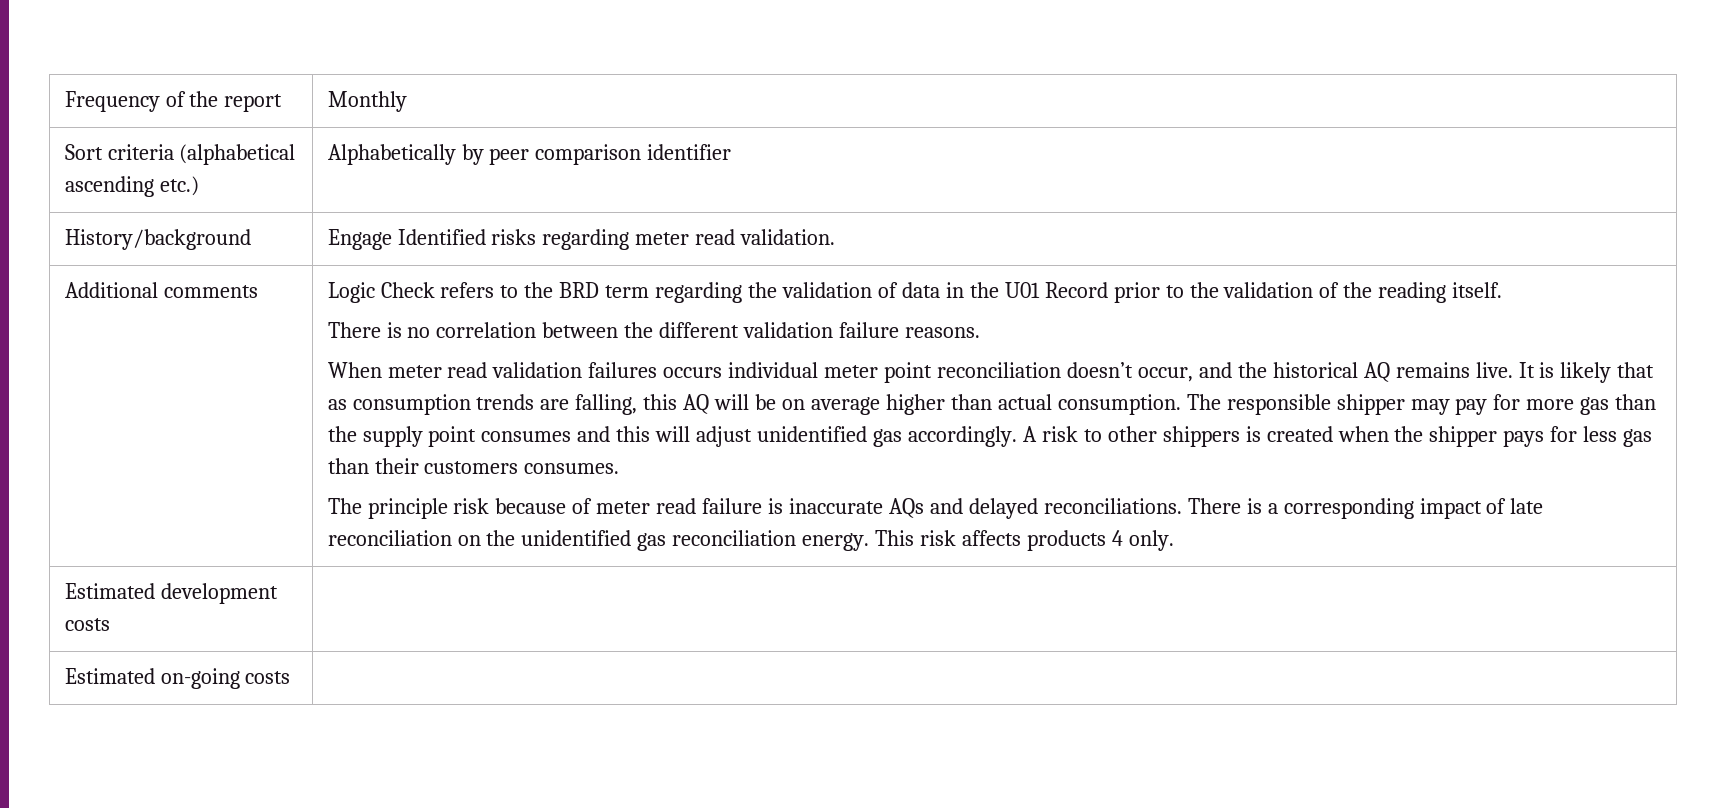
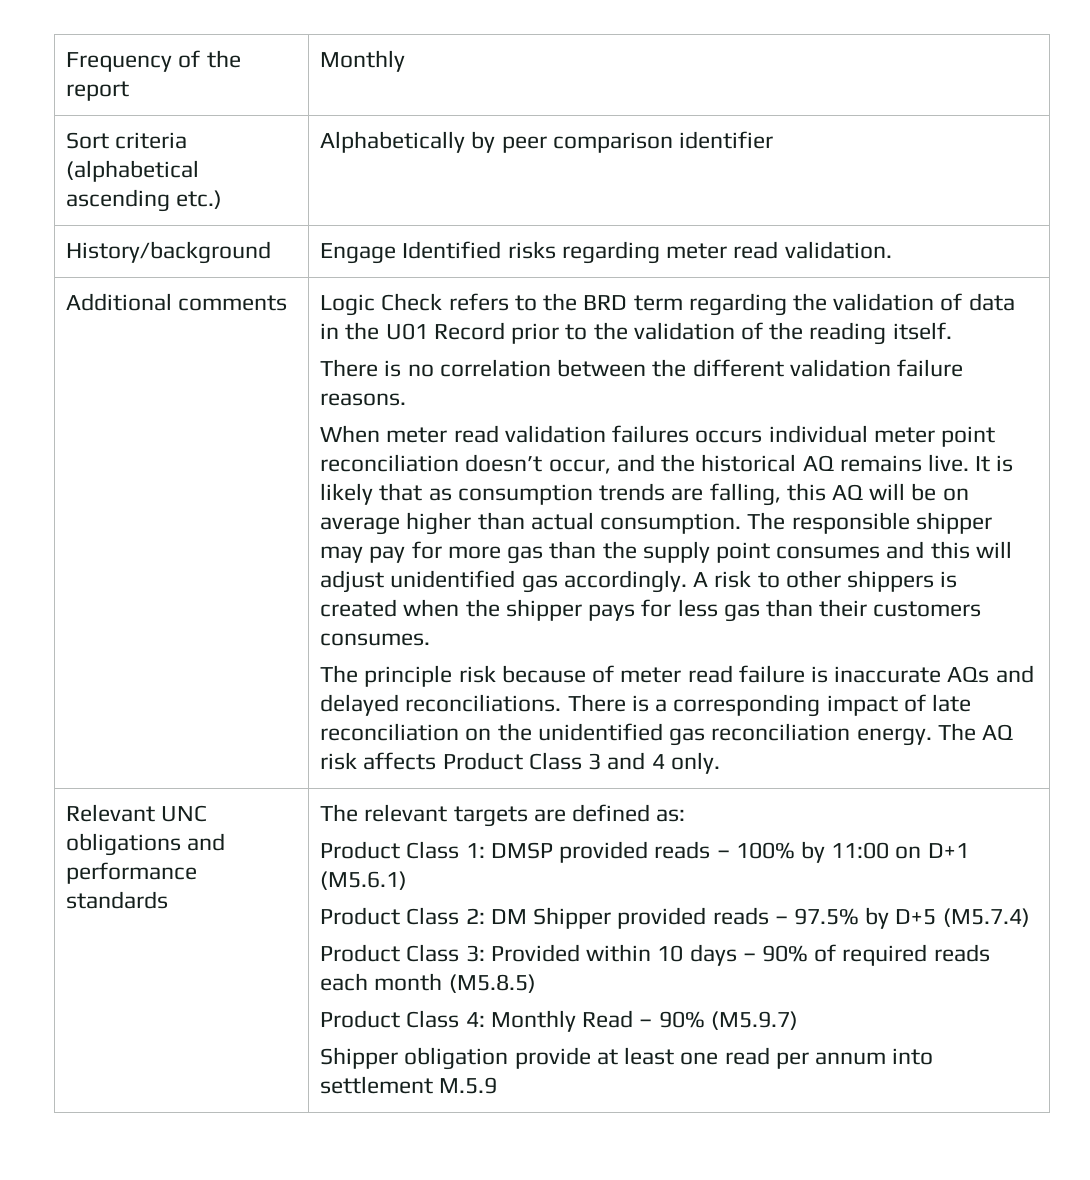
[875,530,1174,551] [64,583,278,604] [64,618,110,631] [64,668,291,689] This risk affects products 4 only. // Estimated development costs | // Estimated on-going costs | -> [937,723,1013,741] [320,752,720,774] [66,804,208,822] [66,833,226,856] [66,862,198,884] [66,891,169,909] [320,804,686,827] [320,841,969,863] [320,871,408,890] [320,907,1030,929] [320,944,990,966] [320,973,536,993] [320,1010,798,1032] [320,1047,934,1070] [320,1076,498,1094] The AQ risk affects Product Class 3 and 4 only. // Relevant UNC obligations and performance standards | The relevant targets are defined as: // Product Class 1: DMSP provided reads – 100% by 11:00 on D+1 (M5.6.1) // Product Class 2: DM Shipper provided reads – 97.5% by D+5 (M5.7.4) // Product Class 3: Provided within 10 days – 90% of required reads each month (M5.8.5) // Product Class 4: Monthly Read – 90% (M5.9.7) // Shipper obligation provide at least one read per annum into settlement M.5.9

